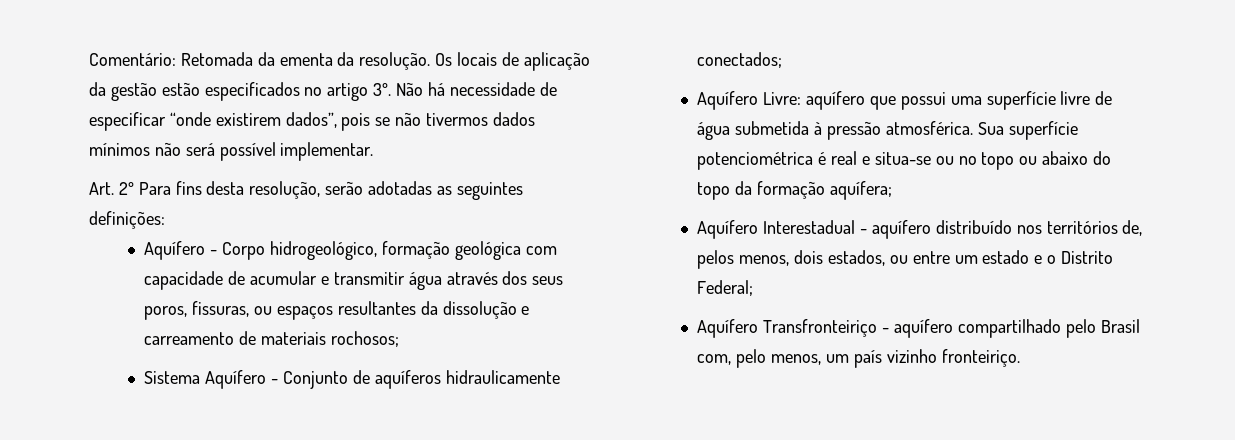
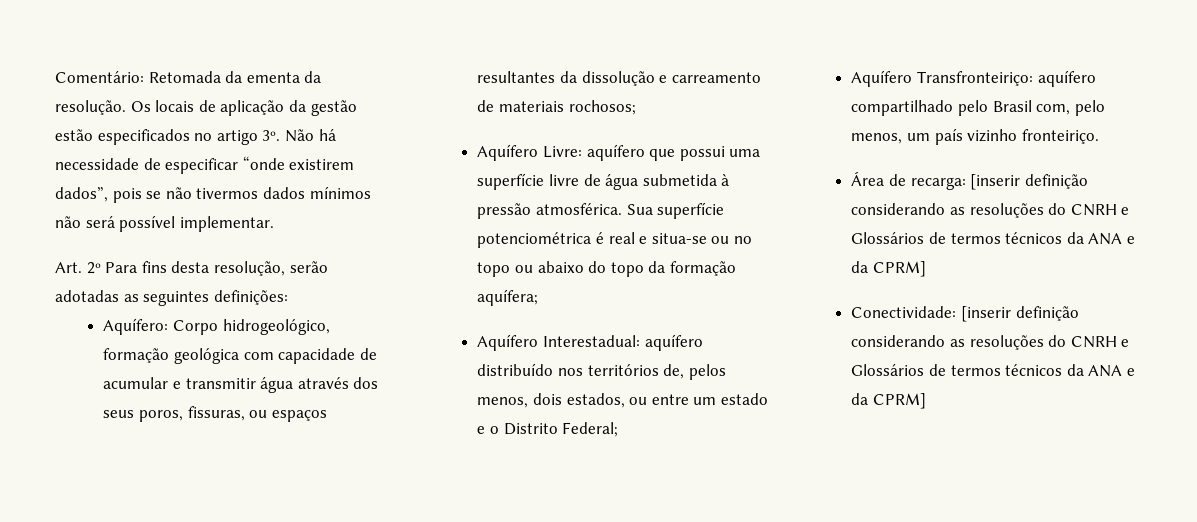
[144,241,218,260] Aquífero - -> [103,318,169,335] Aquífero:
[144,370,560,389] [697,52,783,68] // Sistema Aquífero - Conjunto de aquíferos hidraulicamente conectados; -> (636, 107) none
[763,220,868,234] Interestadual - -> [543,335,641,347] Interestadual:
[763,319,890,337] Transfronteiriço - -> [917,71,1034,86] Transfronteiriço:
(1020, 358) none -> [851,171,1088,190] [851,203,1130,218] [851,232,1135,245] [851,261,927,277] [851,306,1079,322] [851,335,1130,350] [851,364,1135,377] [851,393,927,409] // Área de recarga: [inserir definição considerando as resoluções do CNRH e Glossários de termos técnicos da ANA e da CPRM] // Conectividade: [inserir definição considerando as resoluções do CNRH e Glossários de termos técnicos da ANA e da CPRM]

